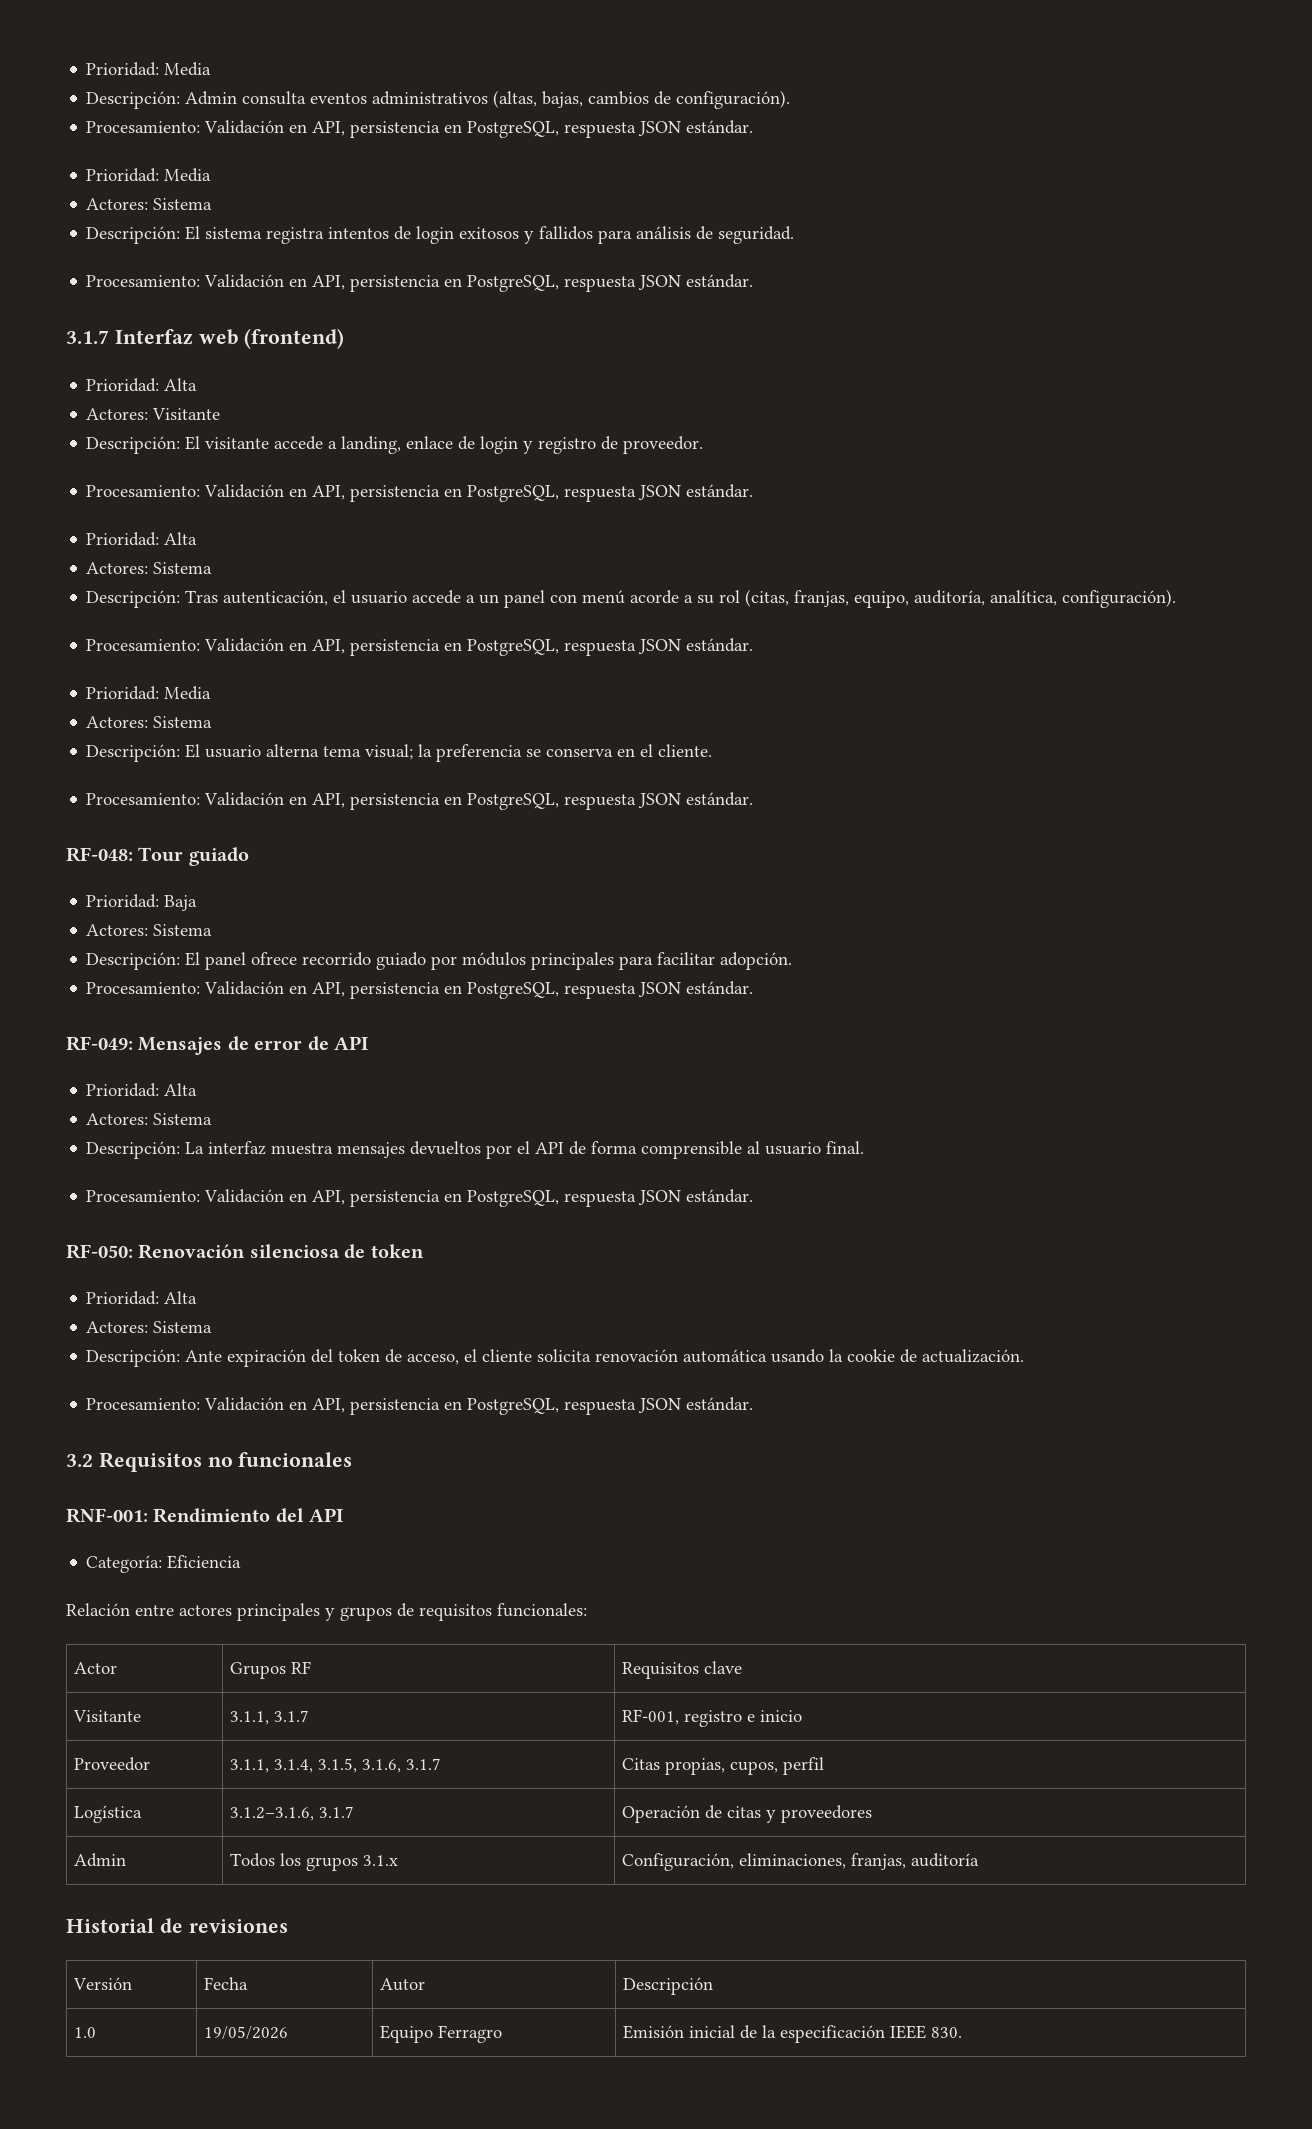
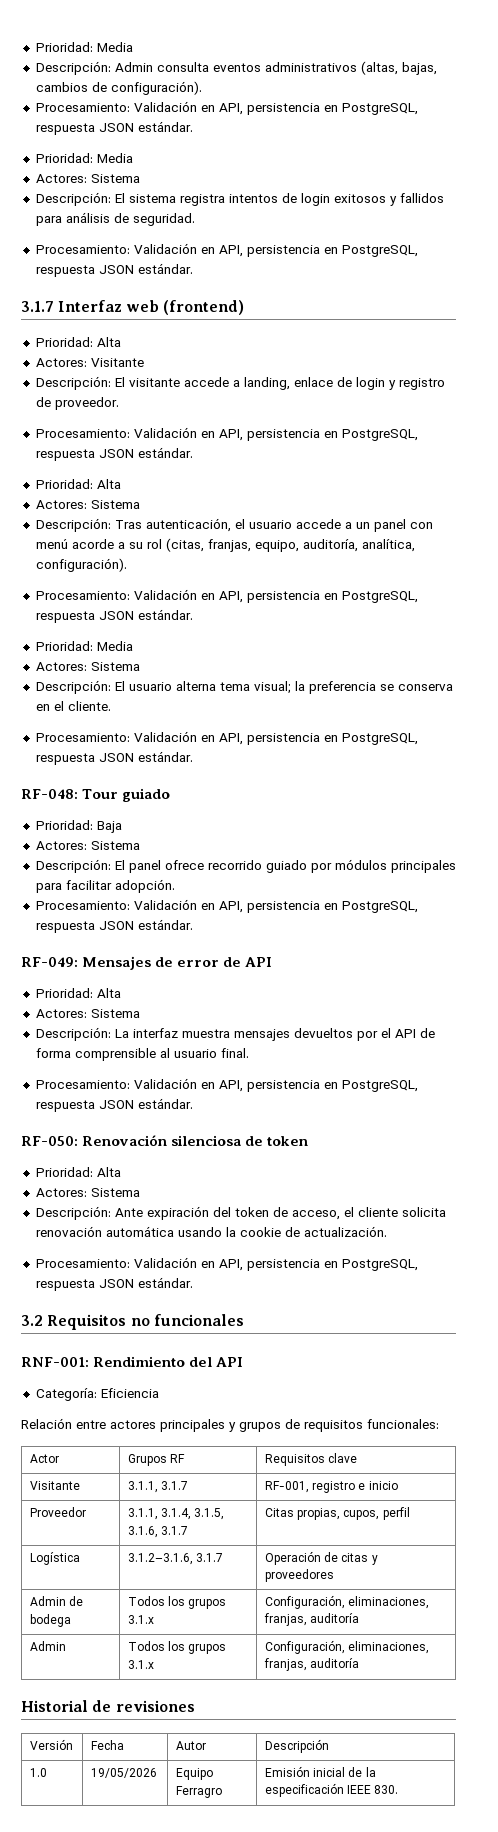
(873, 1814) none -> [29,1596,84,1606] [29,1614,71,1627] [127,1596,227,1609] [127,1615,154,1624] [264,1595,430,1609] [263,1613,360,1626] // Admin de bodega | Todos los grupos 3.1.x | Configuración, eliminaciones, franjas, auditoría

